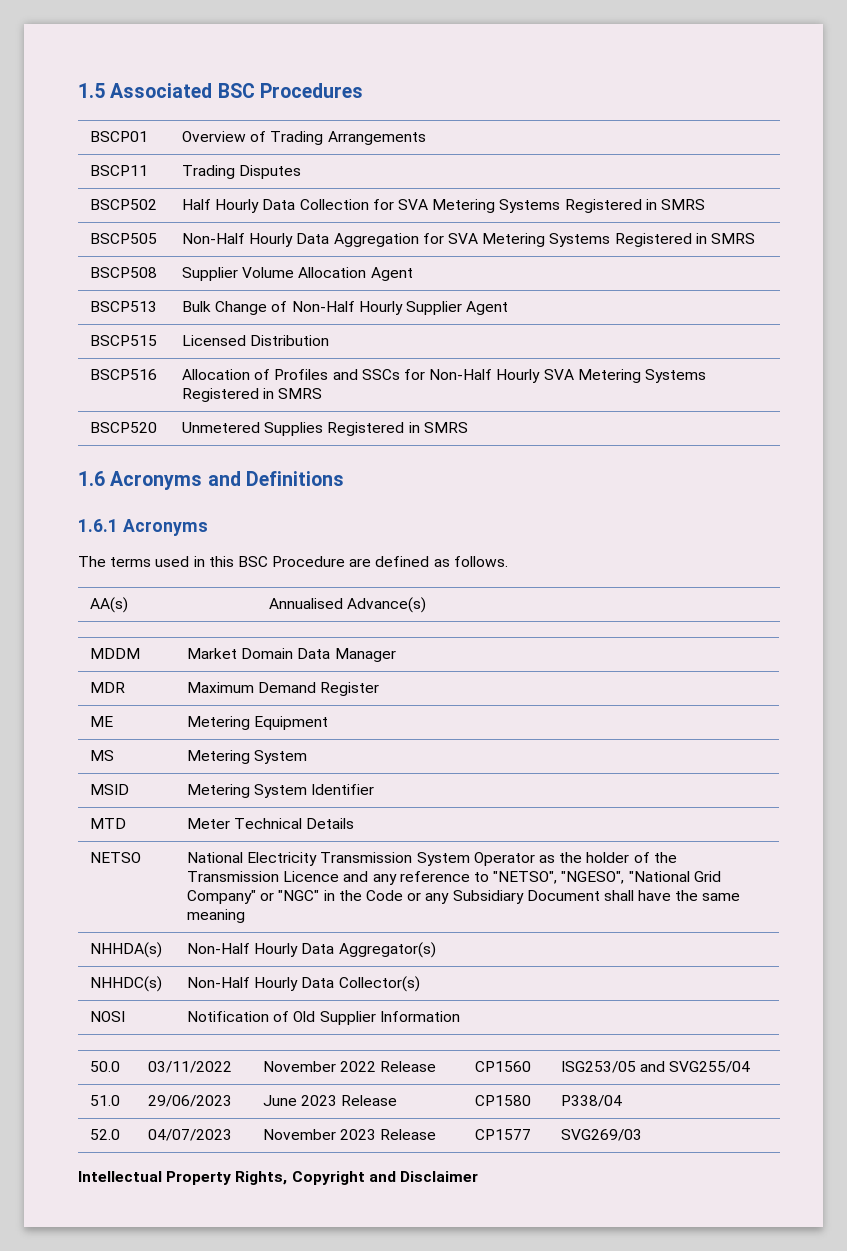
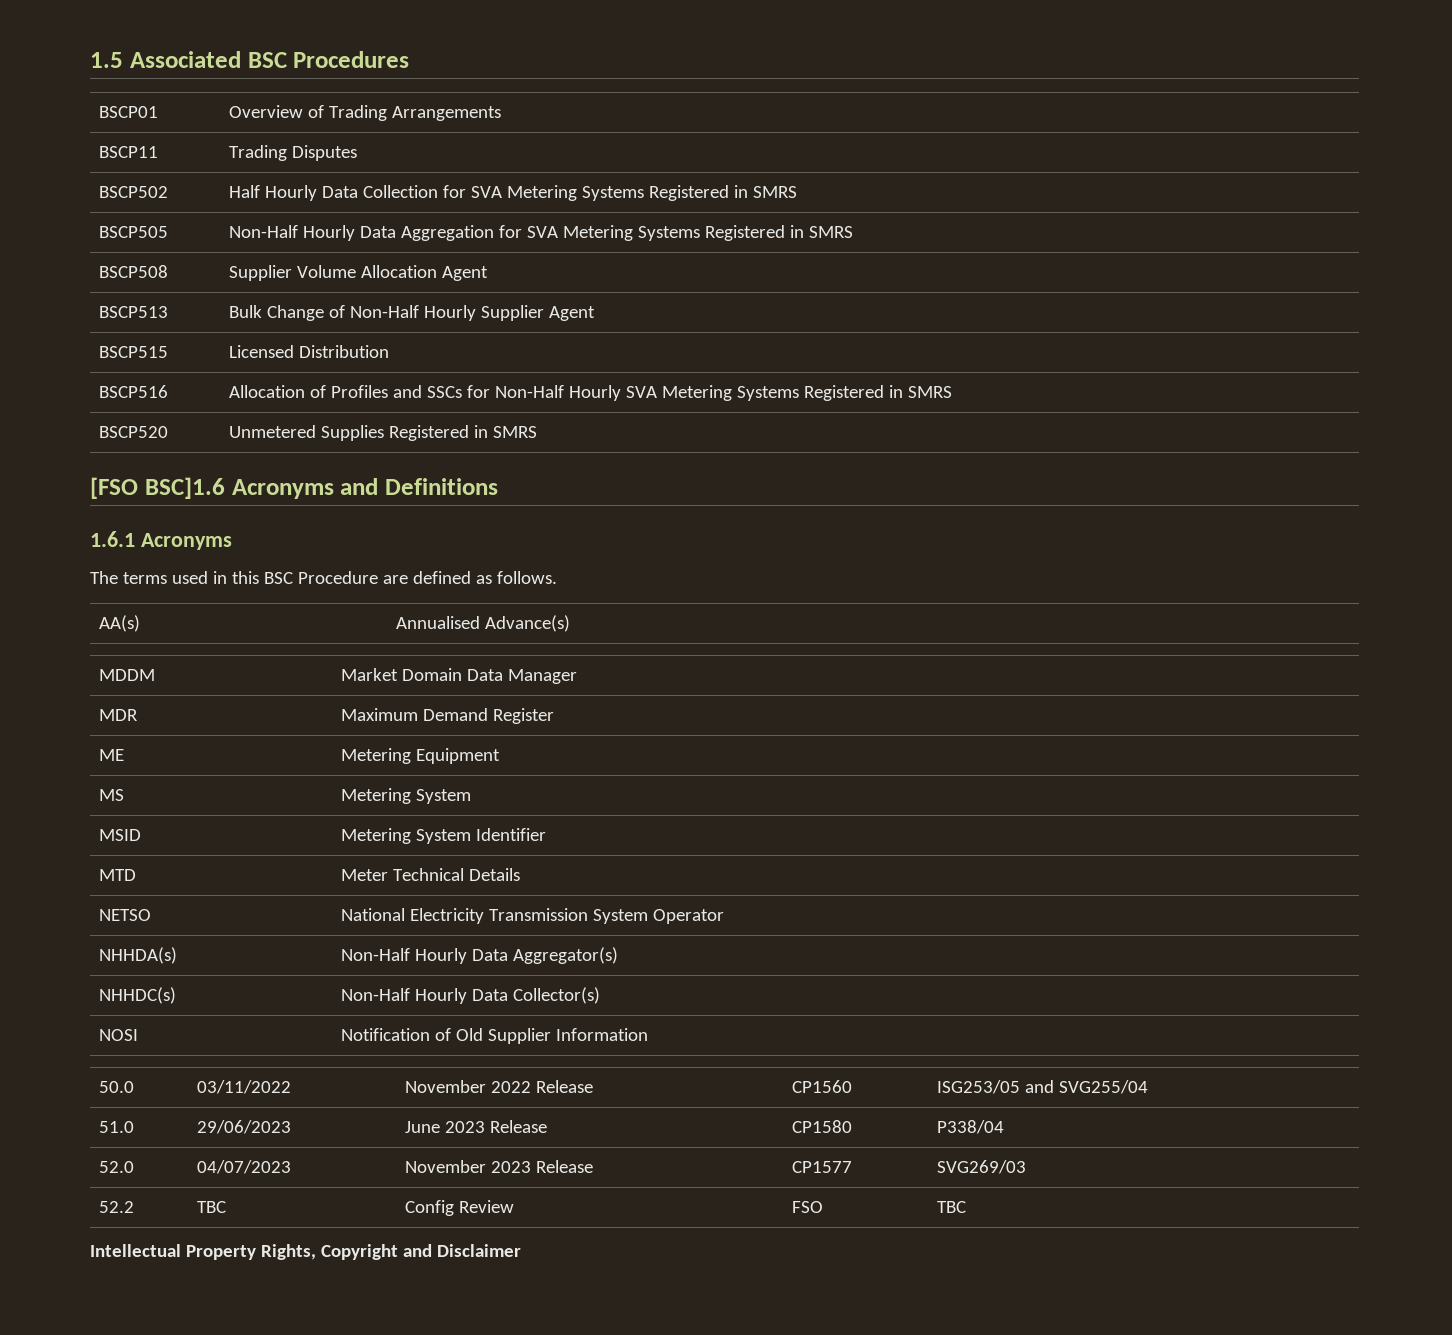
[78,471,105,486] 1.6 -> [90,477,225,499] [FSO BSC]1.6
[538,852,677,863] [187,871,721,885] [187,890,741,904] [187,909,246,923] as the holder of the Transmission Licence and any reference to "NETSO", "NGESO", "National Grid Company" or "NGC" in the Code or any Subsidiary Document shall have the same meaning -> (724, 916) none
(643, 1135) none -> [98,1201,134,1213] [196,1201,226,1213] [404,1200,514,1216] [791,1201,823,1213] [936,1201,966,1213] // 52.2 | TBC | Config Review | FSO | TBC

